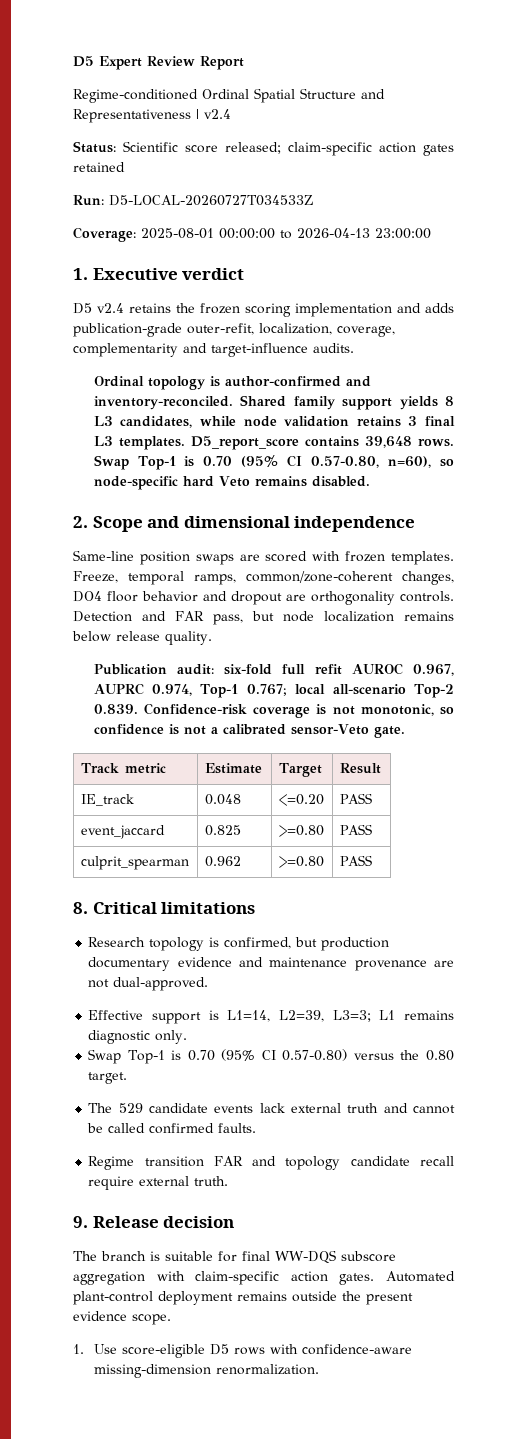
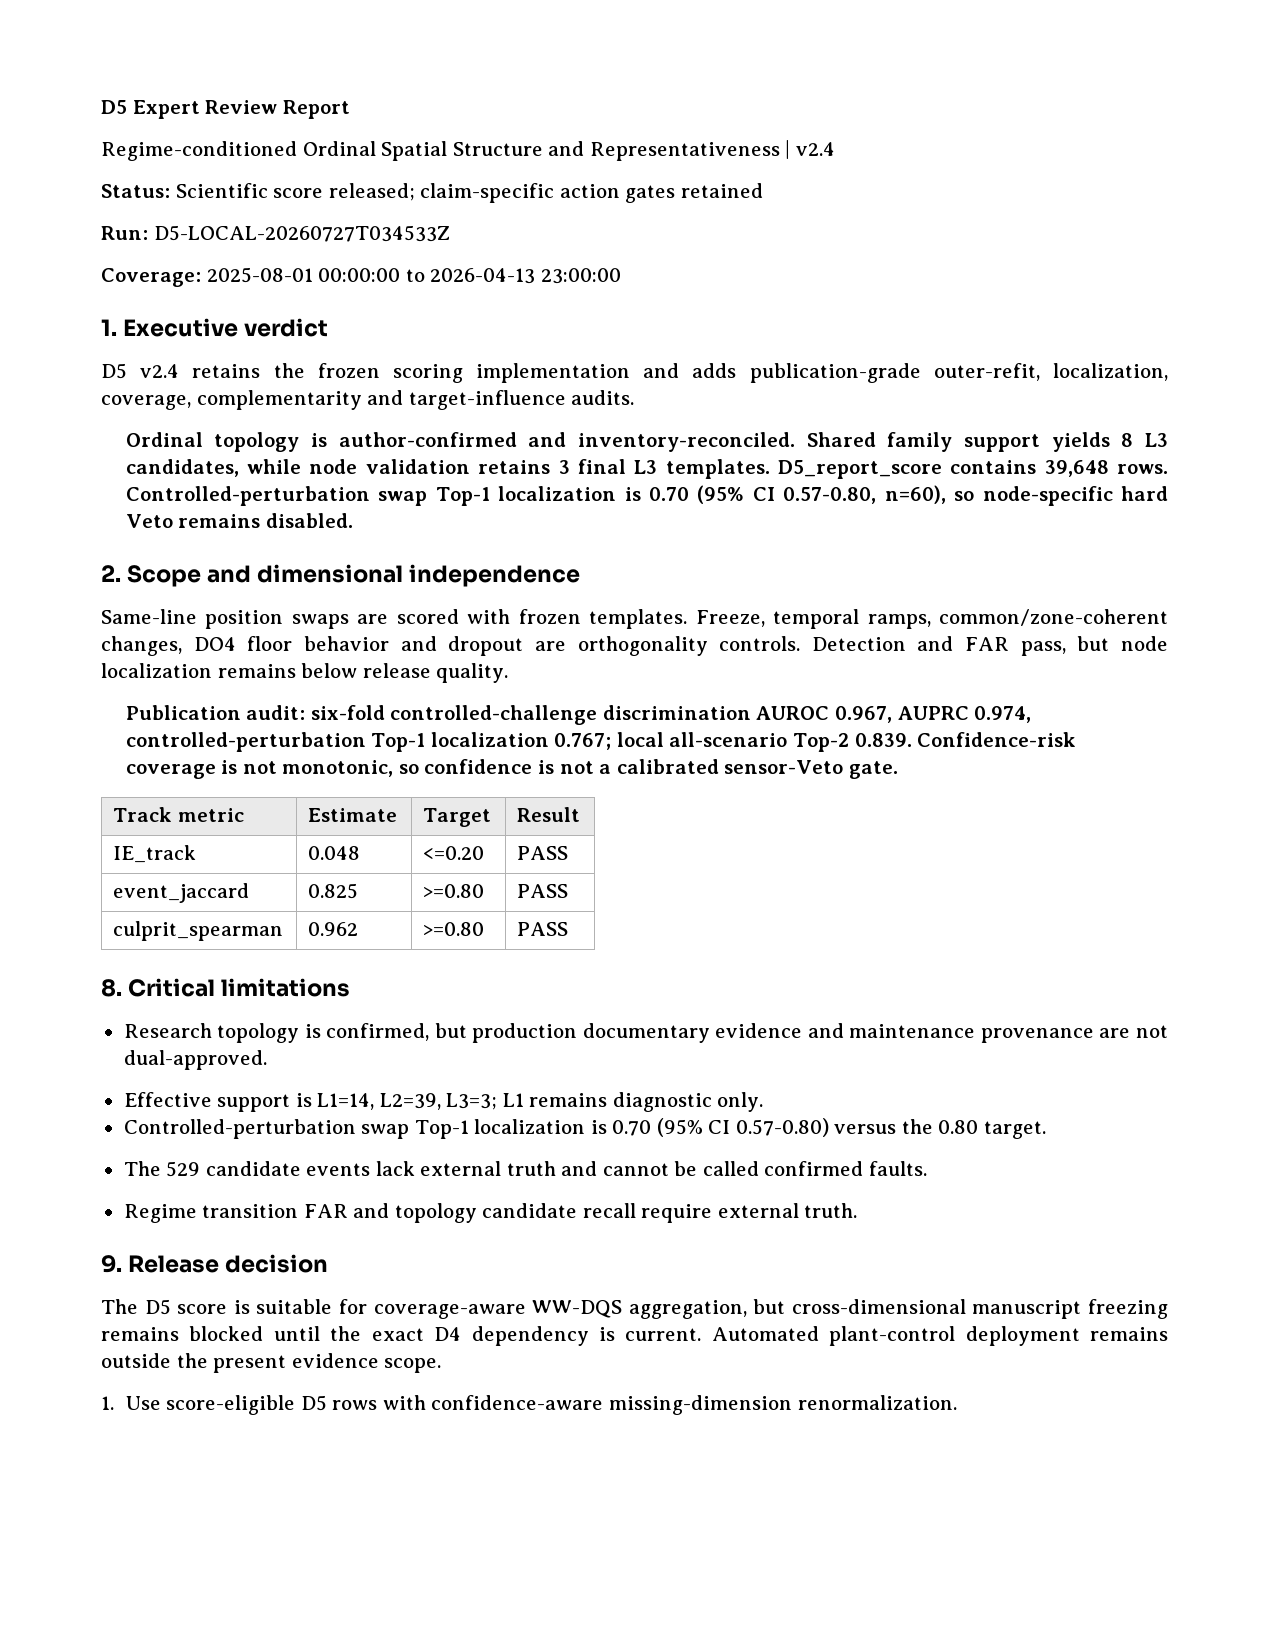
[93,455,176,470] Swap Top-1 -> [125,486,617,506] Controlled-perturbation swap Top-1 localization
[282,664,342,675] full refit -> [390,705,751,725] controlled-challenge discrimination
[200,684,239,698] Top-1 -> [125,732,549,752] controlled-perturbation Top-1 localization
[88,1049,165,1064] Swap Top-1 -> [123,1119,586,1139] Controlled-perturbation swap Top-1 localization
[101,1251,146,1261] branch -> [144,1299,228,1315] D5 score
[242,1250,396,1264] [73,1271,375,1285] final WW-DQS subscore aggregation with claim-specific action gates. -> [373,1299,1168,1319] [101,1326,702,1346] coverage-aware WW-DQS aggregation, but cross-dimensional manuscript freezing remains blocked until the exact D4 dependency is current.

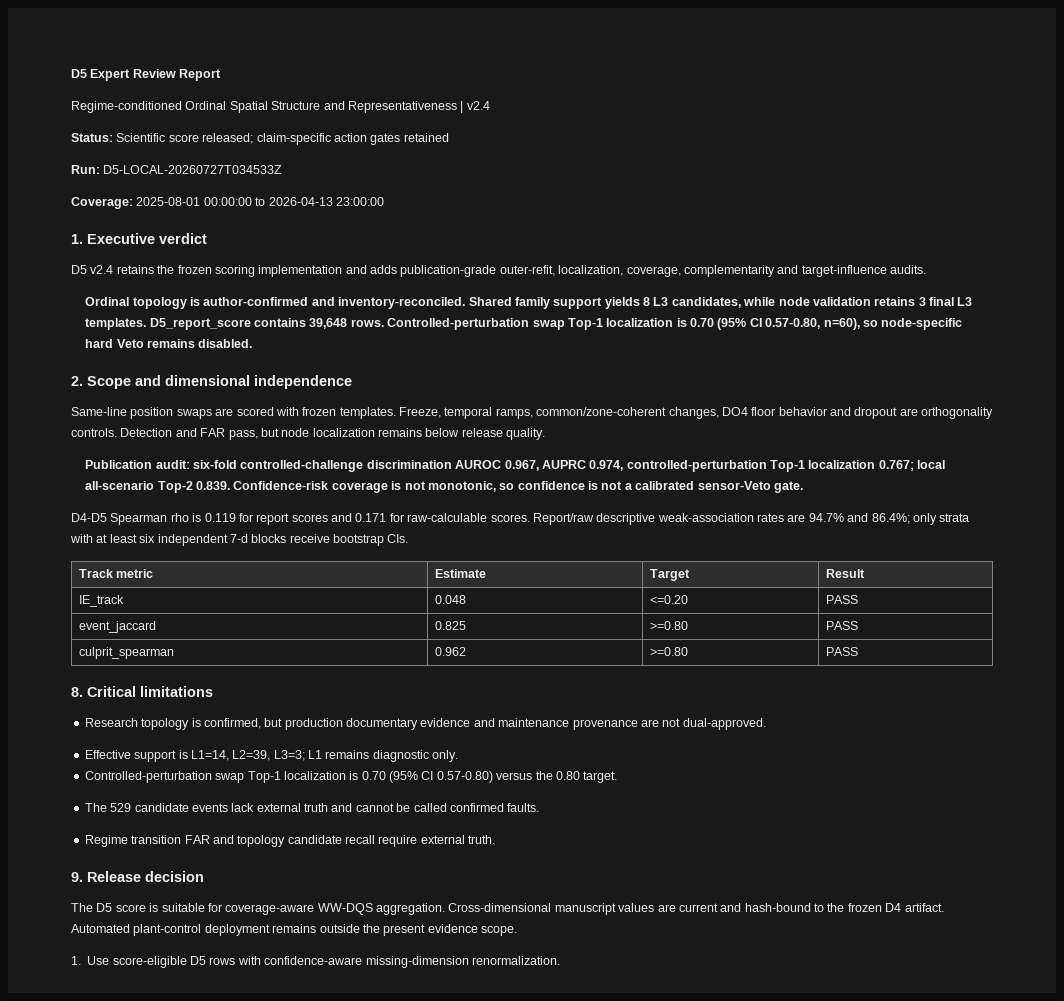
(898, 770) none -> [71,513,970,525] [70,534,409,546] // D4-D5 Spearman rho is 0.119 for report scores and 0.171 for raw-calculable scores. Report/raw descriptive weak-association rates are 94.7% and 86.4%; only strata with at least six independent 7-d blocks receive bootstrap CIs.
[628,1299,1168,1319] [101,1326,702,1346] aggregation, but cross-dimensional manuscript freezing remains blocked until the exact D4 dependency is current. -> [376,903,944,915] aggregation. Cross-dimensional manuscript values are current and hash-bound to the frozen D4 artifact.

